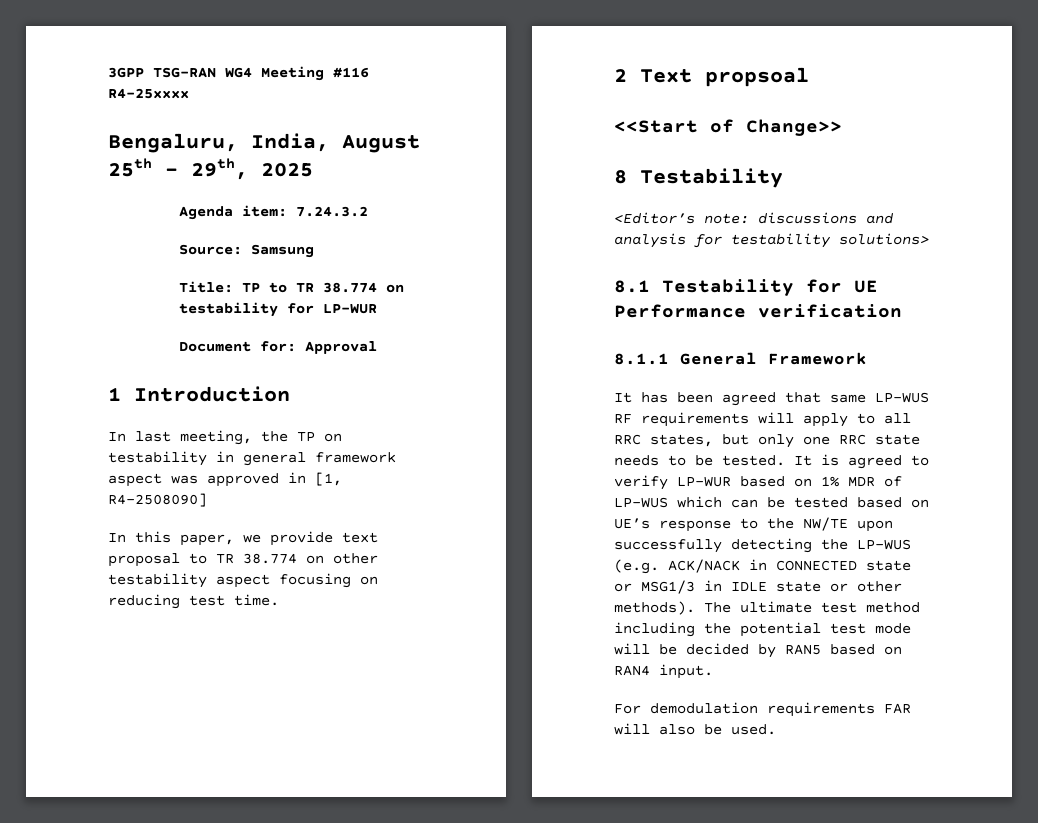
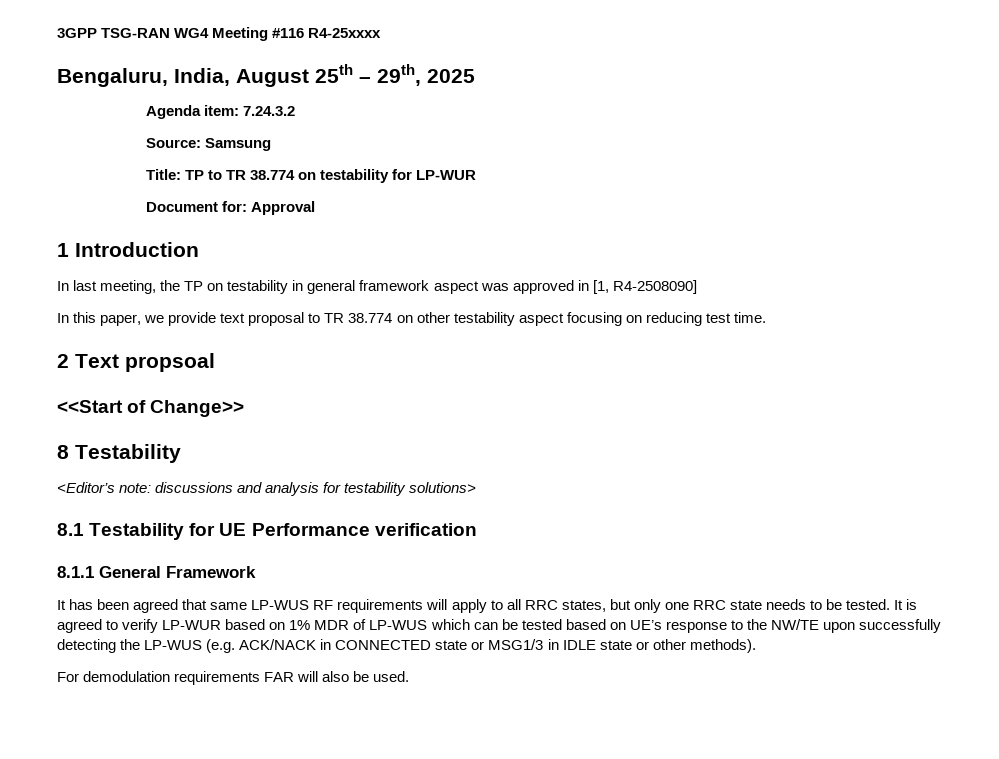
[704,601,920,613] [614,622,911,637] [614,643,902,658] [614,664,713,679] The ultimate test method including the potential test mode will be decided by RAN5 based on RAN4 input. -> (756, 646) none

